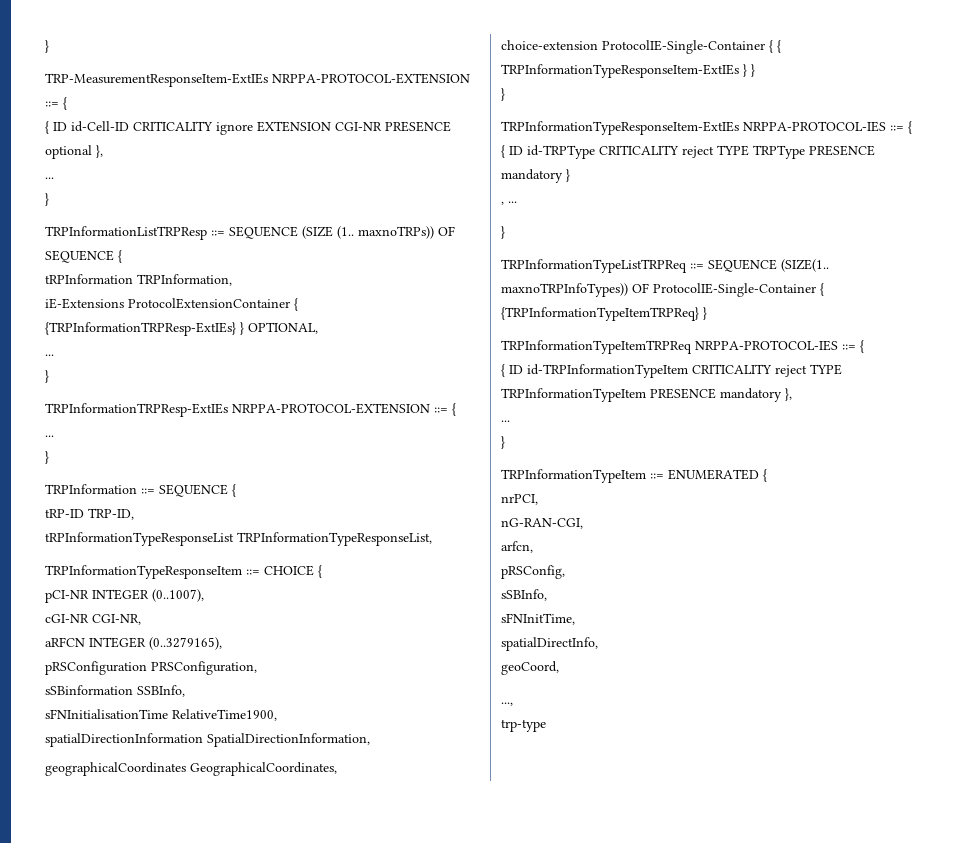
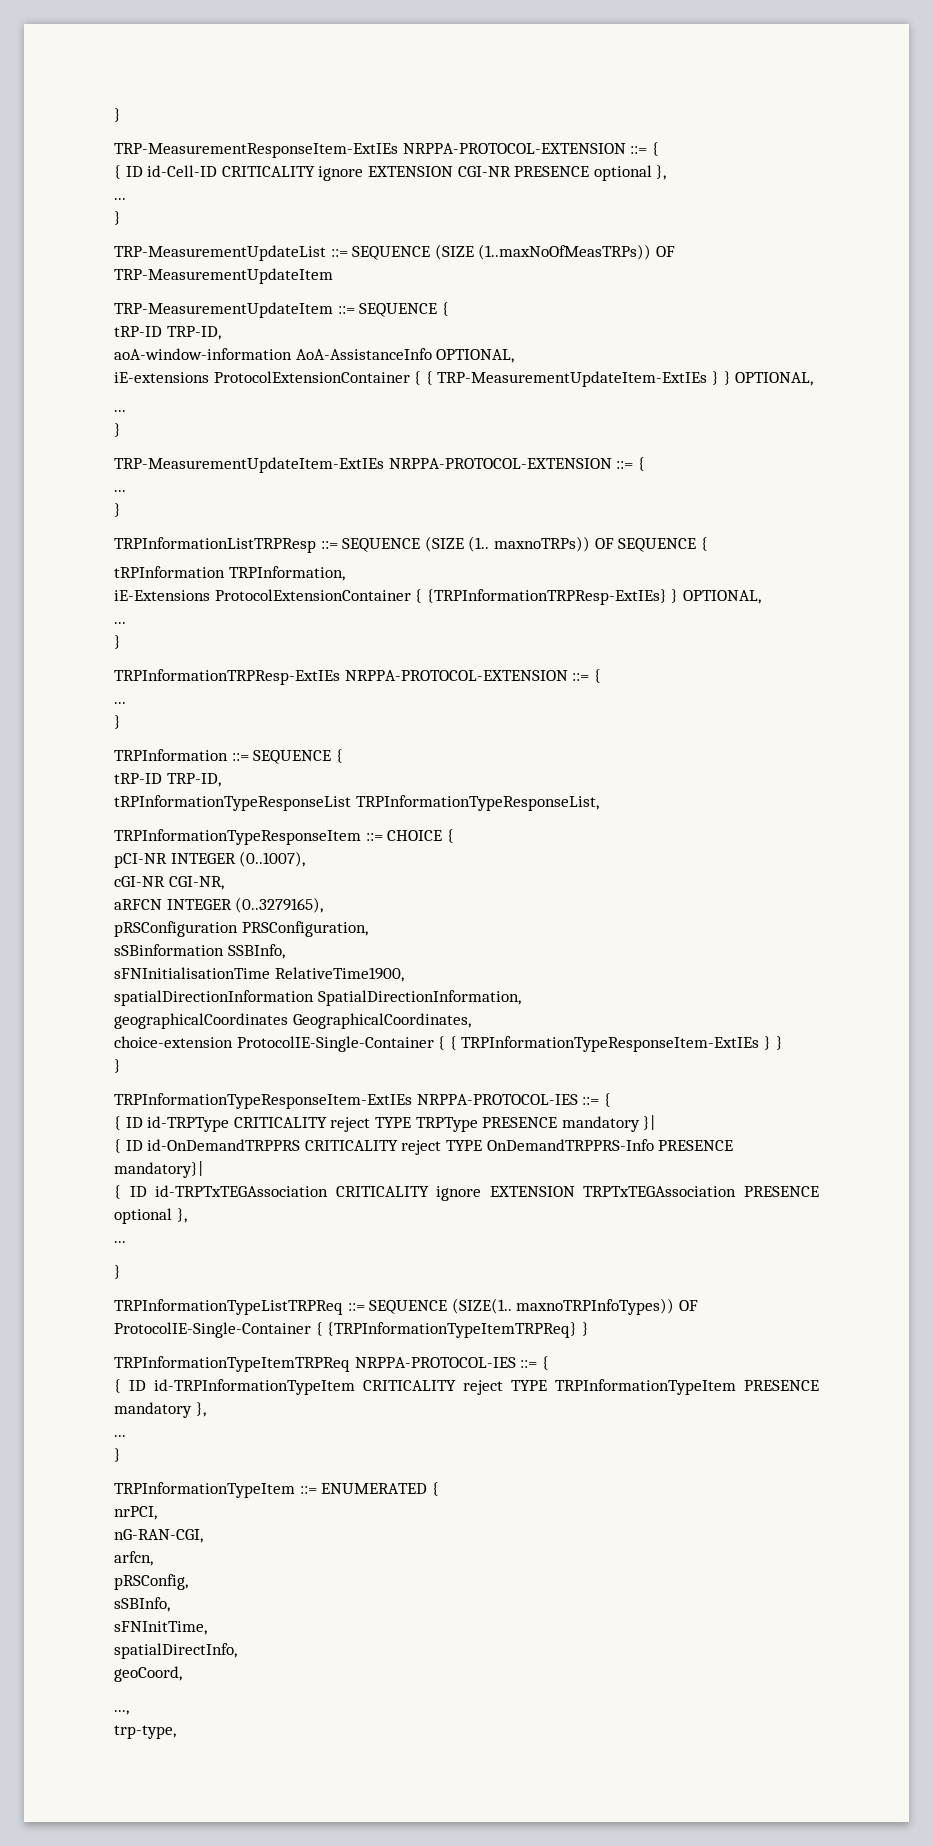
(49, 199) none -> [114,244,675,261] [114,268,333,284] [114,302,449,318] [114,326,221,340] [114,348,515,363] [114,371,814,387] [114,410,126,412] [114,423,121,437] [114,457,645,473] [114,490,126,492] [114,503,121,517] // TRP-MeasurementUpdateList ::= SEQUENCE (SIZE (1..maxNoOfMeasTRPs)) OF TRP-MeasurementUpdateItem // TRP-MeasurementUpdateItem ::= SEQUENCE { // tRP-ID TRP-ID, // aoA-window-information AoA-AssistanceInfo OPTIONAL, // iE-extensions ProtocolExtensionContainer { { TRP-MeasurementUpdateItem-ExtIEs } } OPTIONAL, // ... // } // TRP-MeasurementUpdateItem-ExtIEs NRPPA-PROTOCOL-EXTENSION ::= { // ... // }
[566,169,570,182] [501,201,504,205] } // , -> [643,1115,656,1130] [114,1139,734,1155] [114,1161,203,1178] [114,1185,819,1201] [114,1208,187,1224] }| // { ID id-OnDemandTRPPRS CRITICALITY reject TYPE OnDemandTRPPRS-Info PRESENCE mandatory}| // { ID id-TRPTxTEGAssociation CRITICALITY ignore EXTENSION TRPTxTEGAssociation PRESENCE optional }, //
[501,719,546,732] trp-type -> [114,1725,176,1739] trp-type,

